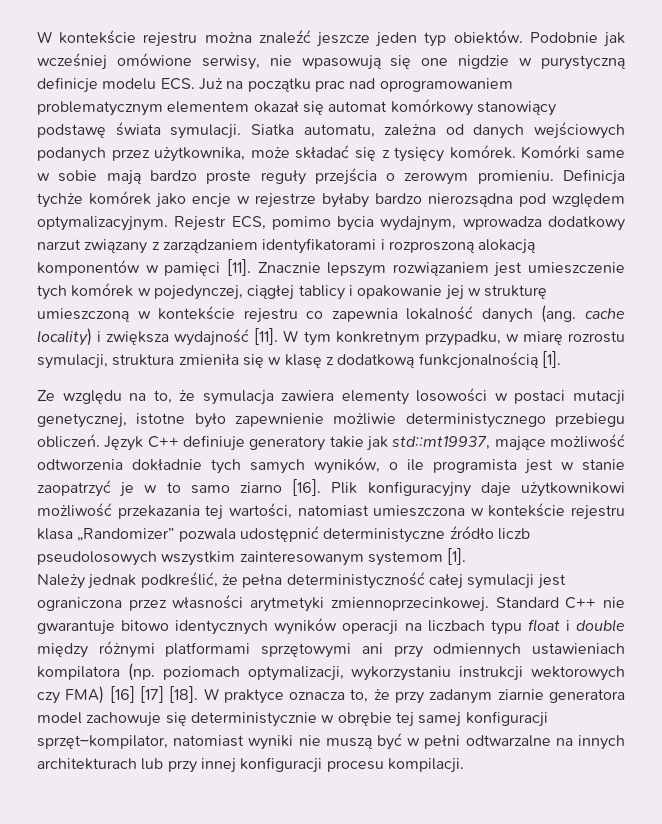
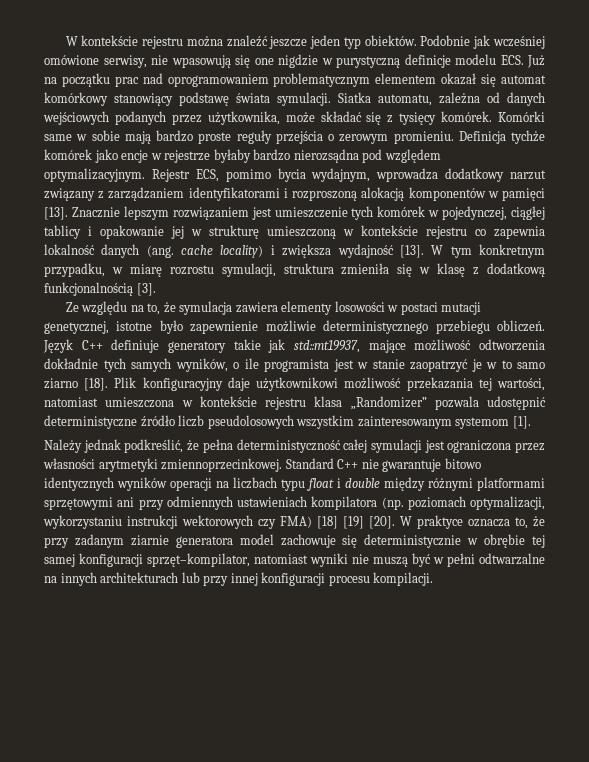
[226,259,251,276] [11]. -> [44,207,68,220] [13].
[254,328,279,345] [11]. -> [399,245,424,258] [13].
[541,351,561,368] [1]. -> [136,283,156,296] [3].
[292,479,322,496] [16]. -> [84,378,109,391] [18].
[109,686,199,703] [16] [17] [18]. -> [317,516,395,529] [18] [19] [20].

